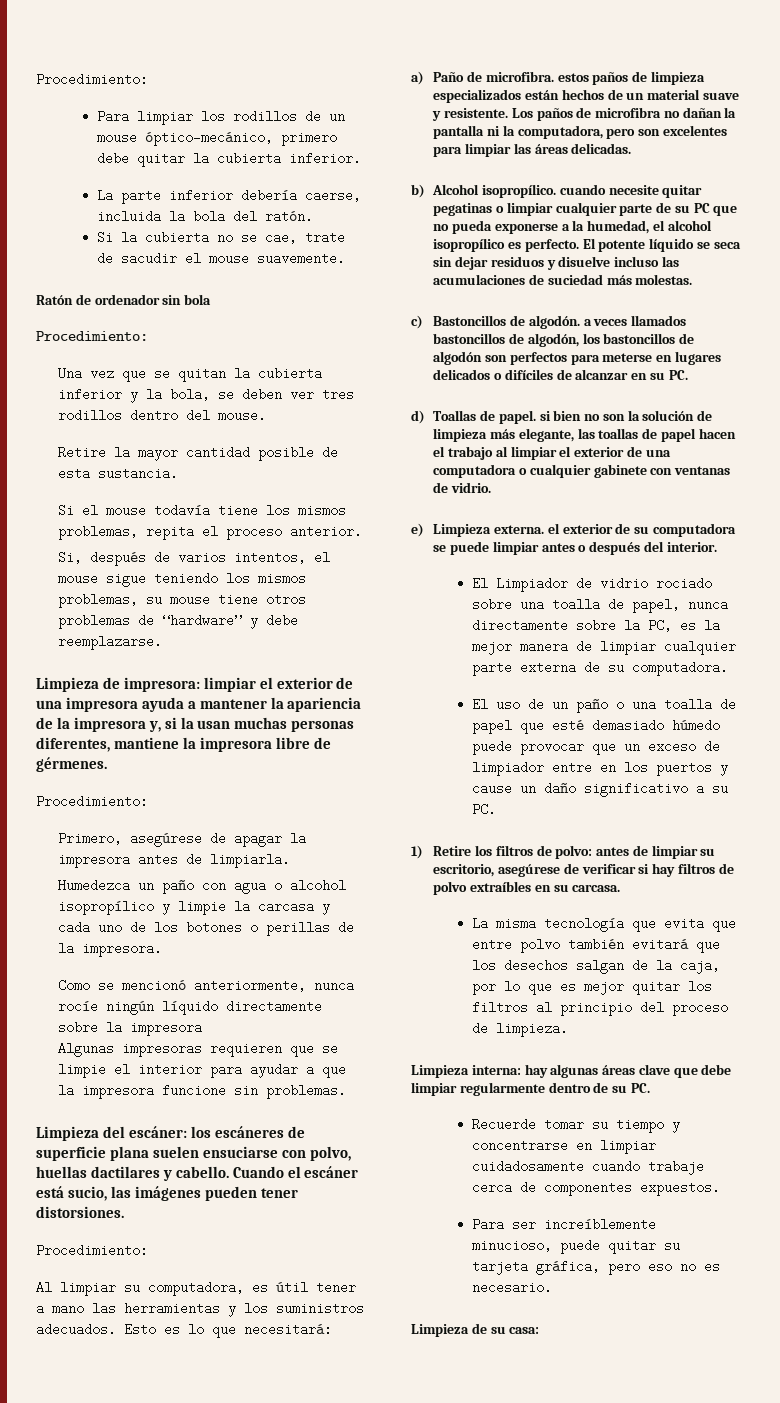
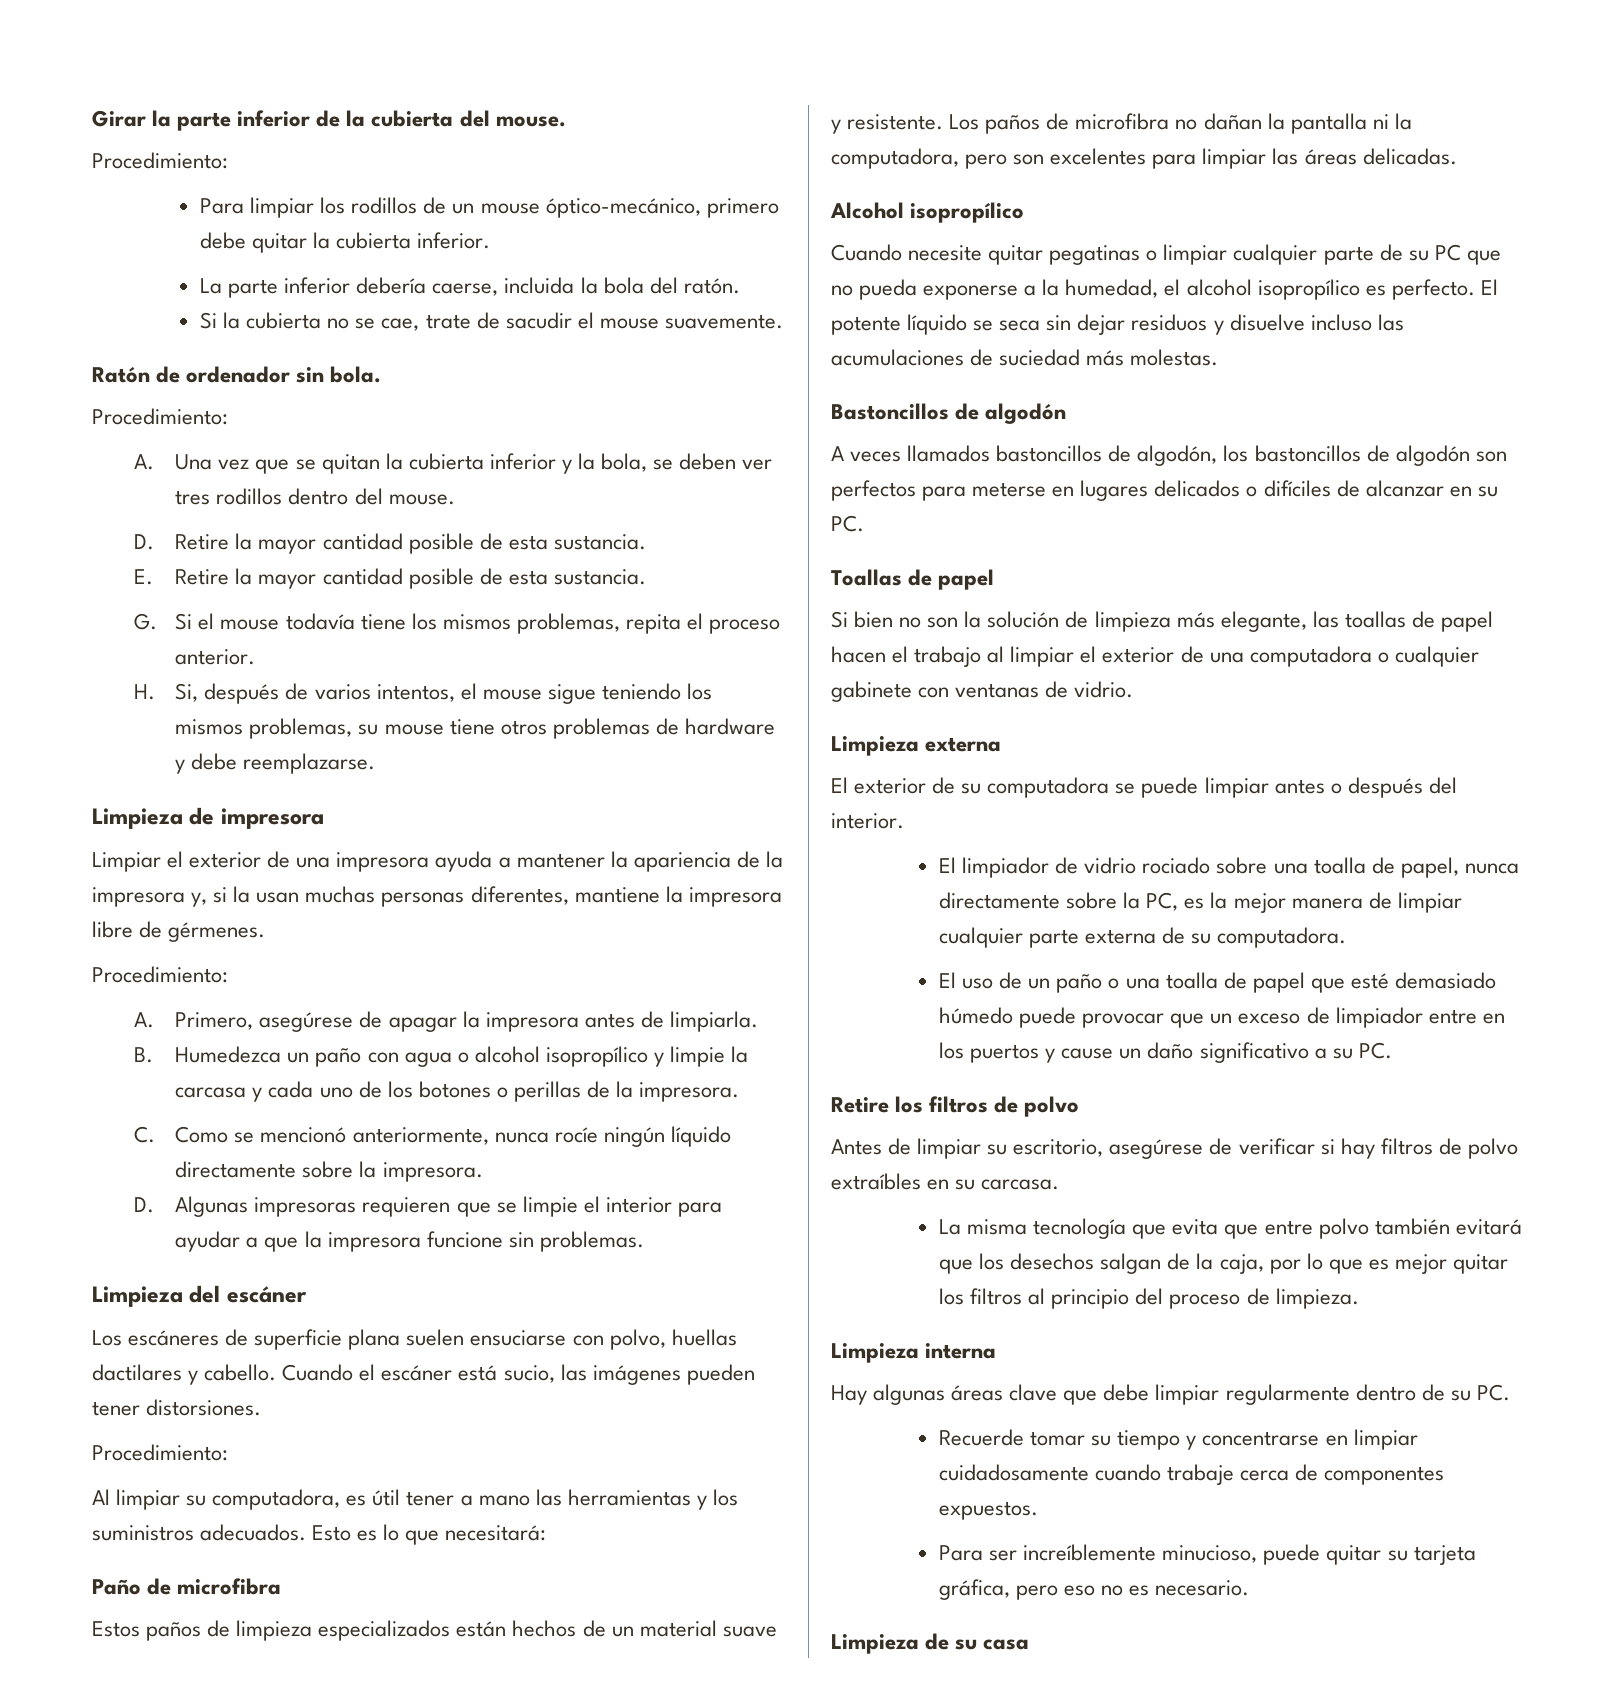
(36, 79) none -> [92,110,566,131] Girar la parte inferior de la cubierta del mouse. //
[184,294,212,305] [36,331,148,341] bola // Procedimiento: // -> [330,366,382,383] [92,408,228,425] [133,454,154,470] bola. // Procedimiento: // A.
[58,446,339,461] [58,467,179,480] Retire la mayor cantidad posible de esta sustancia. // -> [133,533,646,554] [133,568,646,589] [133,613,157,630] D. Retire la mayor cantidad posible de esta sustancia. // E. Retire la mayor cantidad posible de esta sustancia. // G.
(363, 531) none -> [133,684,155,700] H.
[162,614,243,627] “hardware” -> [684,718,775,735] hardware
[123,677,256,692] impresora: limpiar -> [220,808,324,829] [92,852,161,872] impresora // Limpiar
(148, 801) none -> [133,1012,154,1028] A.
(291, 860) none -> [133,1047,153,1063] B.
(163, 949) none -> [133,1126,155,1143] C.
[130,1021,203,1036] impresora // -> [382,1162,483,1182] [133,1197,154,1213] impresora. // D.
[128,1126,211,1138] escáner: los -> [226,1286,307,1303] [92,1330,122,1346] escáner // Los
[411,71,424,85] a) -> (547, 1533) none
[485,71,589,82] microfibra. estos -> [177,1578,282,1595] [92,1621,140,1637] microfibra // Estos
[411,184,606,198] b) Alcohol isopropílico. cuando -> [830,202,1025,223] [831,244,902,261] Alcohol isopropílico // Cuando
[411,315,423,329] c) -> (1219, 357) none
[528,315,592,329] algodón. a -> [985,403,1067,424] [831,446,844,461] algodón // A
[411,410,425,424] d) -> (864, 523) none
[498,410,551,424] papel. si -> [938,569,995,590] [831,611,848,628] papel // Si
[411,523,560,537] e) Limpieza externa. el -> [831,736,1002,756] [831,777,848,793] Limpieza externa // El
[496,577,569,592] Limpiador -> [962,857,1050,878] limpiador
[411,845,423,859] 1) -> (1392, 1050) none
[555,845,630,859] polvo: antes -> [1024,1096,1080,1117] [831,1139,882,1155] polvo // Antes
[471,1064,548,1078] interna: hay -> [925,1343,997,1359] [831,1385,867,1405] interna // Hay
[509,1327,540,1334] casa: -> [983,1639,1030,1650] casa

